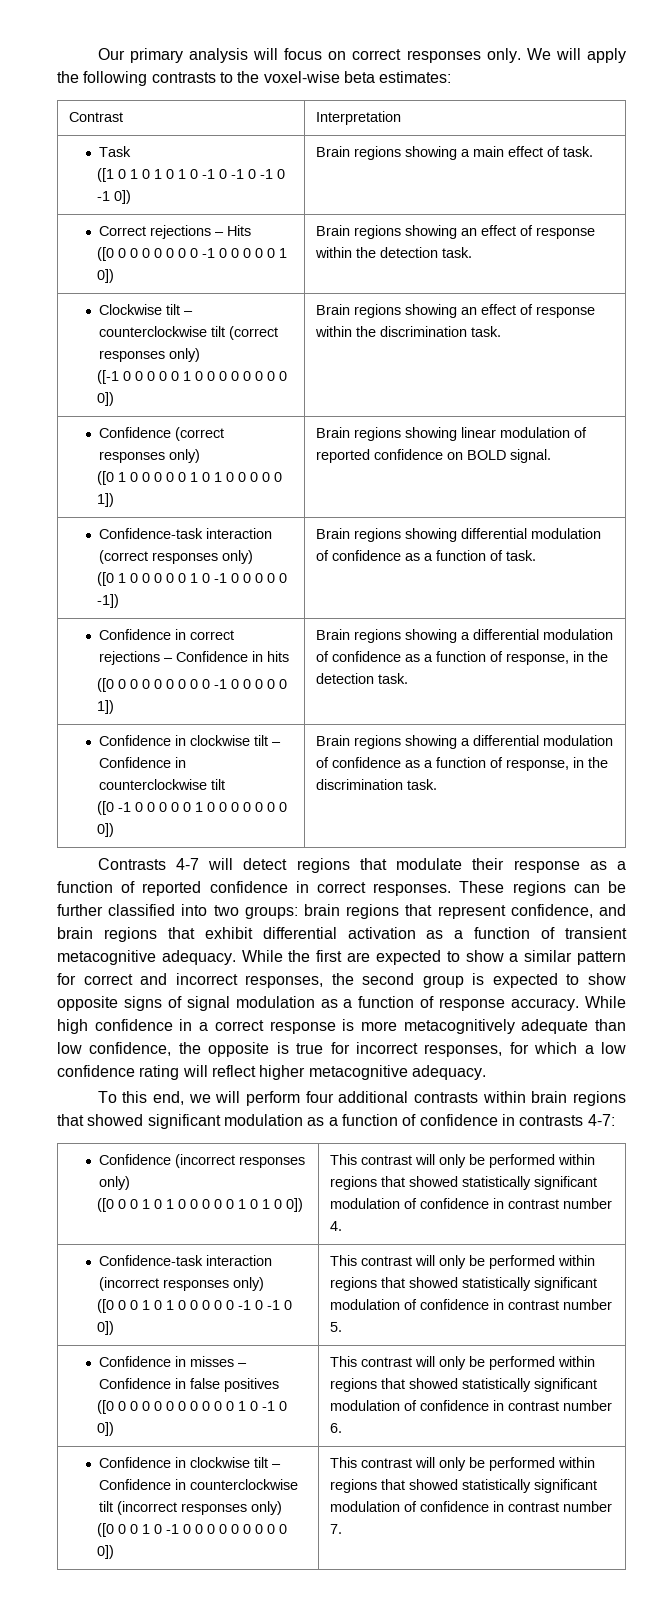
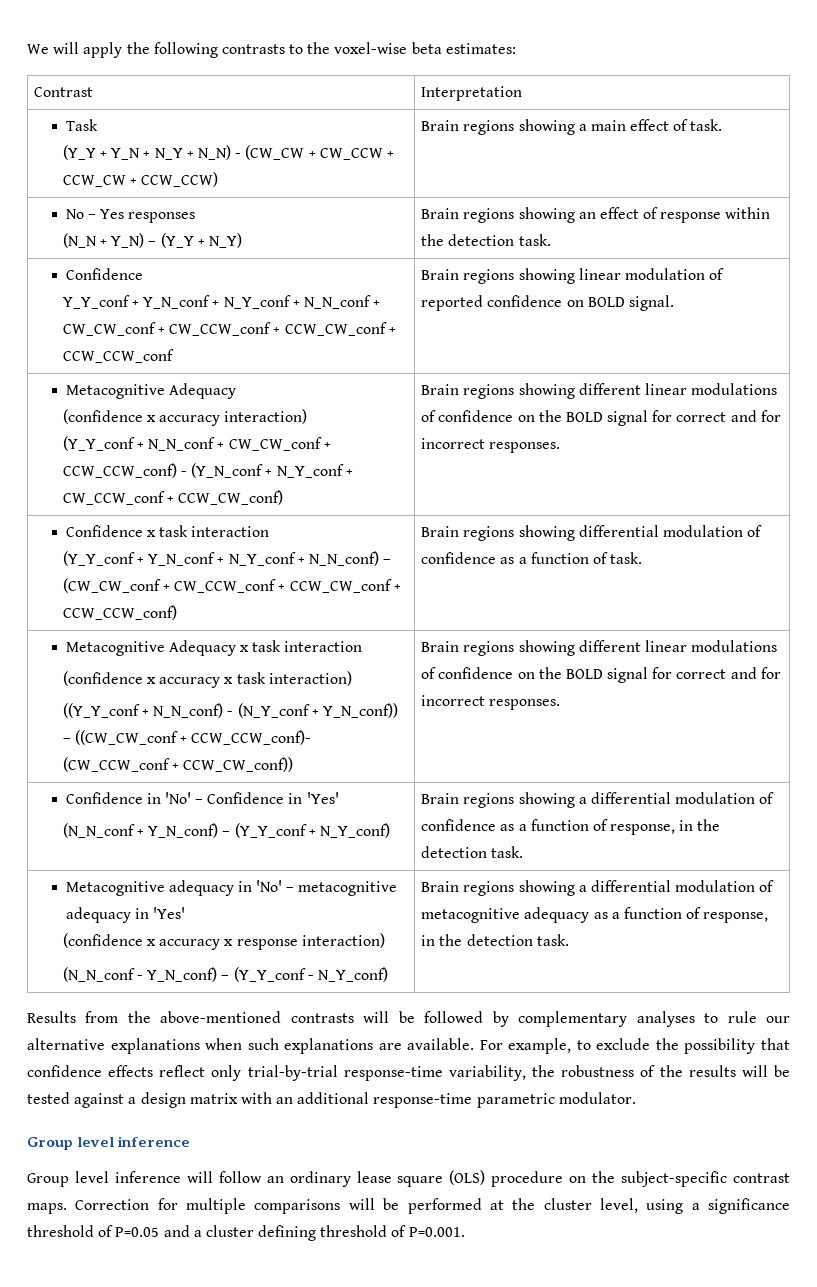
[97,48,521,63] Our primary analysis will focus on correct responses only. -> (27, 49) none
[97,168,286,182] [97,190,132,204] ([1 0 1 0 1 0 1 0 -1 0 -1 0 -1 0 -1 0]) -> [62,145,394,160] [62,172,219,187] (Y_Y + Y_N + N_Y + N_N) - (CW_CW + CW_CCW + CCW_CW + CCW_CCW)
[98,225,251,239] [97,247,288,261] [97,269,115,283] Correct rejections – Hits // ([0 0 0 0 0 0 0 0 -1 0 0 0 0 0 1 0]) -> [65,209,196,223] [62,233,242,248] No – Yes responses // (N_N + Y_N) – (Y_Y + N_Y)
[98,304,193,315] [98,326,278,340] [98,348,200,362] [97,370,288,384] [97,392,115,406] [315,304,595,318] [314,326,501,337] [98,427,224,441] [98,449,200,463] [97,471,283,485] [97,493,115,507] Clockwise tilt – counterclockwise tilt (correct responses only) // ([-1 0 0 0 0 0 1 0 0 0 0 0 0 0 0 0]) | Brain regions showing an effect of response within the discrimination task. // Confidence (correct responses only) // ([0 1 0 0 0 0 0 1 0 1 0 0 0 0 0 1]) -> [65,268,143,280] [62,295,381,309] [62,322,396,336] [62,349,174,363] Confidence // Y_Y_conf + Y_N_conf + N_Y_conf + N_N_conf + CW_CW_conf + CW_CCW_conf + CCW_CW_conf + CCW_CCW_conf
[98,528,272,539] [98,550,253,564] [97,572,288,586] [97,594,120,608] Confidence-task interaction (correct responses only) // ([0 1 0 0 0 0 0 1 0 -1 0 0 0 0 0 -1]) -> [65,383,236,399] [62,409,308,426] [62,436,331,451] [62,463,353,478] [62,490,284,505] [421,383,778,399] [421,410,781,426] [421,438,561,453] [65,525,270,537] [62,551,392,566] [62,578,401,593] [62,605,177,620] Metacognitive Adequacy // (confidence x accuracy interaction) // (Y_Y_conf + N_N_conf + CW_CW_conf + CCW_CCW_conf) - (Y_N_conf + N_Y_conf + CW_CCW_conf + CCW_CW_conf) | Brain regions showing different linear modulations of confidence on the BOLD signal for correct and for incorrect responses. // Confidence x task interaction // (Y_Y_conf + Y_N_conf + N_Y_conf + N_N_conf) – (CW_CW_conf + CW_CCW_conf + CCW_CW_conf + CCW_CCW_conf)
[98,629,234,640] [98,651,289,665] [97,678,288,692] [97,700,115,714] // Confidence in correct rejections – Confidence in hits // ([0 0 0 0 0 0 0 0 0 -1 0 0 0 0 0 1]) -> [65,640,363,656] [62,671,352,688] [62,703,398,718] [62,730,312,745] [62,757,294,772] [421,640,778,656] [421,667,781,683] [421,695,561,710] [65,792,339,804] [62,823,390,838] // Metacognitive Adequacy x task interaction // (confidence x accuracy x task interaction) // ((Y_Y_conf + N_N_conf) - (N_Y_conf + Y_N_conf)) – ((CW_CW_conf + CCW_CCW_conf)- (CW_CCW_conf + CCW_CW_conf)) | Brain regions showing different linear modulations of confidence on the BOLD signal for correct and for incorrect responses. // Confidence in 'No' – Confidence in 'Yes' // (N_N_conf + Y_N_conf) – (Y_Y_conf + N_Y_conf)
[98,735,281,746] [98,757,186,768] [98,779,225,790] [97,801,288,815] [97,823,115,837] [315,735,613,749] [315,757,608,771] [315,779,437,790] [97,858,626,873] [57,881,626,896] [57,904,627,919] [57,927,627,942] [57,950,626,965] [57,973,626,988] [57,996,627,1011] [57,1019,627,1034] [57,1042,626,1057] [57,1065,486,1080] [97,1091,626,1106] [57,1114,615,1129] [98,1154,305,1168] [98,1176,130,1190] [97,1198,304,1212] [329,1154,595,1168] [329,1176,597,1190] [329,1198,612,1209] [329,1221,342,1231] [98,1255,272,1266] [98,1277,264,1291] [97,1299,293,1313] [97,1321,115,1335] [329,1255,595,1269] [329,1277,597,1291] [329,1299,612,1310] [329,1322,342,1332] [98,1356,247,1367] [98,1378,279,1392] [97,1400,288,1414] [97,1422,115,1436] [329,1356,595,1370] [329,1378,597,1392] [329,1400,612,1411] [329,1423,342,1433] [98,1457,281,1468] [98,1479,298,1490] [98,1501,282,1515] [97,1523,288,1537] [97,1545,115,1559] [329,1457,595,1471] [329,1479,597,1493] [329,1501,612,1512] [329,1524,342,1534] Confidence in clockwise tilt – Confidence in counterclockwise tilt // ([0 -1 0 0 0 0 0 1 0 0 0 0 0 0 0 0]) | Brain regions showing a differential modulation of confidence as a function of response, in the discrimination task. // Contrasts 4-7 will detect regions that modulate their response as a function of reported confidence in correct responses. These regions can be further classified into two groups: brain regions that represent confidence, and brain regions that exhibit differential activation as a function of transient metacognitive adequacy. While the first are expected to show a similar pattern for correct and incorrect responses, the second group is expected to show opposite signs of signal modulation as a function of response accuracy. While high confidence in a correct response is more metacognitively adequate than low confidence, the opposite is true for incorrect responses, for which a low confidence rating will reflect higher metacognitive adequacy. // To this end, we will perform four additional contrasts within brain regions that showed significant modulation as a function of confidence in contrasts 4-7: // Confidence (incorrect responses only) // ([0 0 0 1 0 1 0 0 0 0 0 1 0 1 0 0]) | This contrast will only be performed within regions that showed statistically significant modulation of confidence in contrast number 4. // Confidence-task interaction (incorrect responses only) // ([0 0 0 1 0 1 0 0 0 0 0 -1 0 -1 0 0]) | This contrast will only be performed within regions that showed statistically significant modulation of confidence in contrast number 5. // Confidence in misses – Confidence in false positives // ([0 0 0 0 0 0 0 0 0 0 0 1 0 -1 0 0]) | This contrast will only be performed within regions that showed statistically significant modulation of confidence in contrast number 6. // Confidence in clockwise tilt – Confidence in counterclockwise tilt (incorrect responses only) // ([0 0 0 1 0 -1 0 0 0 0 0 0 0 0 0 0]) | This contrast will only be performed within regions that showed statistically significant modulation of confidence in contrast number 7. -> [65,880,398,896] [65,907,185,923] [62,933,385,950] [62,967,388,982] [421,880,775,896] [421,907,769,923] [421,934,569,946] [27,1011,790,1027] [27,1038,791,1054] [27,1065,791,1081] [27,1092,636,1108] [27,1136,191,1150] [27,1170,791,1187] [27,1198,790,1214] [27,1225,465,1241] Metacognitive adequacy in 'No' – metacognitive adequacy in 'Yes' // (confidence x accuracy x response interaction) // (N_N_conf - Y_N_conf) – (Y_Y_conf - N_Y_conf) | Brain regions showing a differential modulation of metacognitive adequacy as a function of response, in the detection task. // Results from the above-mentioned contrasts will be followed by complementary analyses to rule our alternative explanations when such explanations are available. For example, to exclude the possibility that confidence effects reflect only trial-by-trial response-time variability, the robustness of the results will be tested against a design matrix with an additional response-time parametric modulator. // Group level inference // Group level inference will follow an ordinary lease square (OLS) procedure on the subject-specific contrast maps. Correction for multiple comparisons will be performed at the cluster level, using a significance threshold of P=0.05 and a cluster defining threshold of P=0.001.

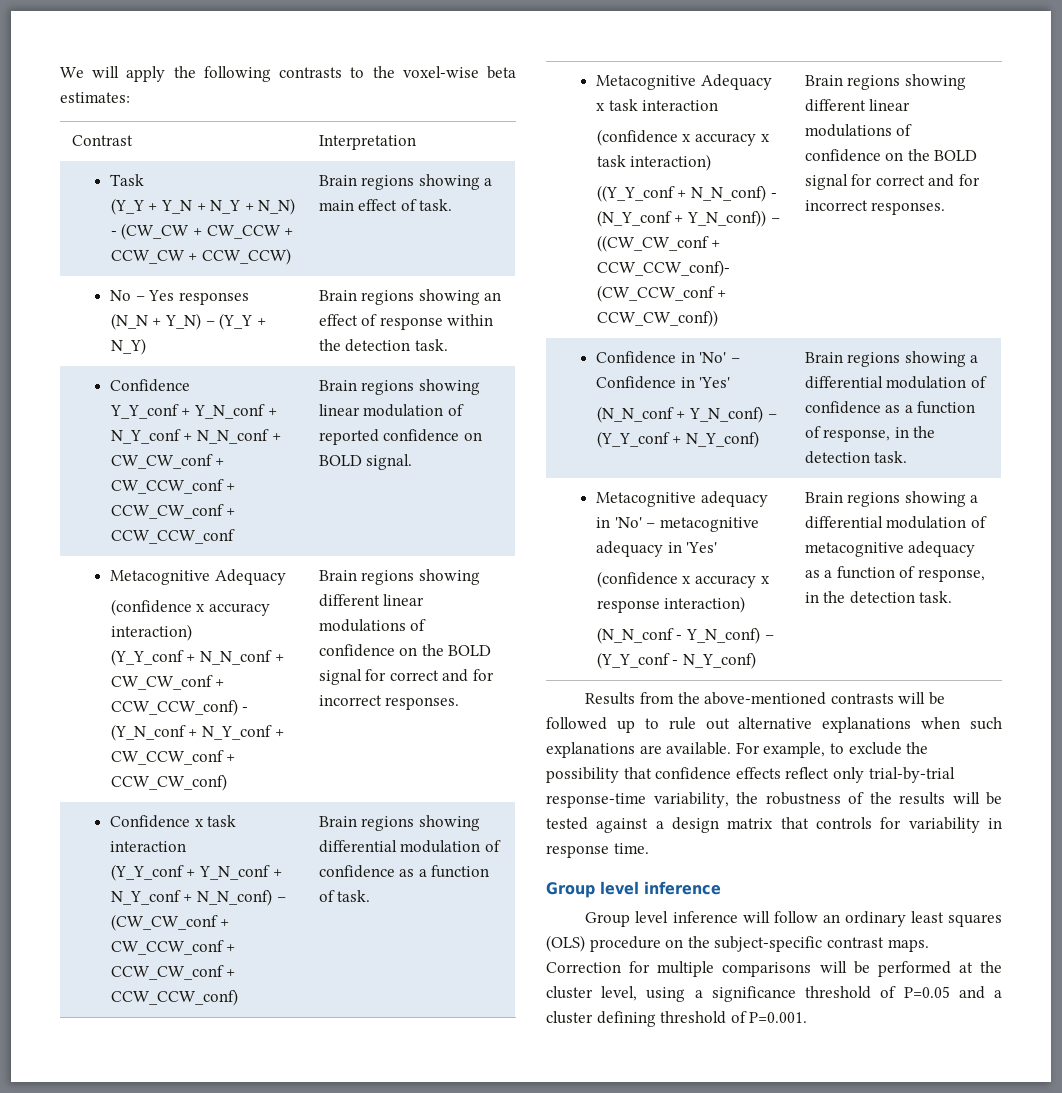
[492,1011,695,1027] by complementary analyses -> [616,720,635,733] up
[766,1016,790,1023] our -> [705,718,730,730] out
[240,1092,636,1108] with an additional response-time parametric modulator. -> [780,817,1002,833] [546,843,649,858] that controls for variability in response time.
[356,1171,444,1187] lease square -> [910,911,1002,927] least squares

